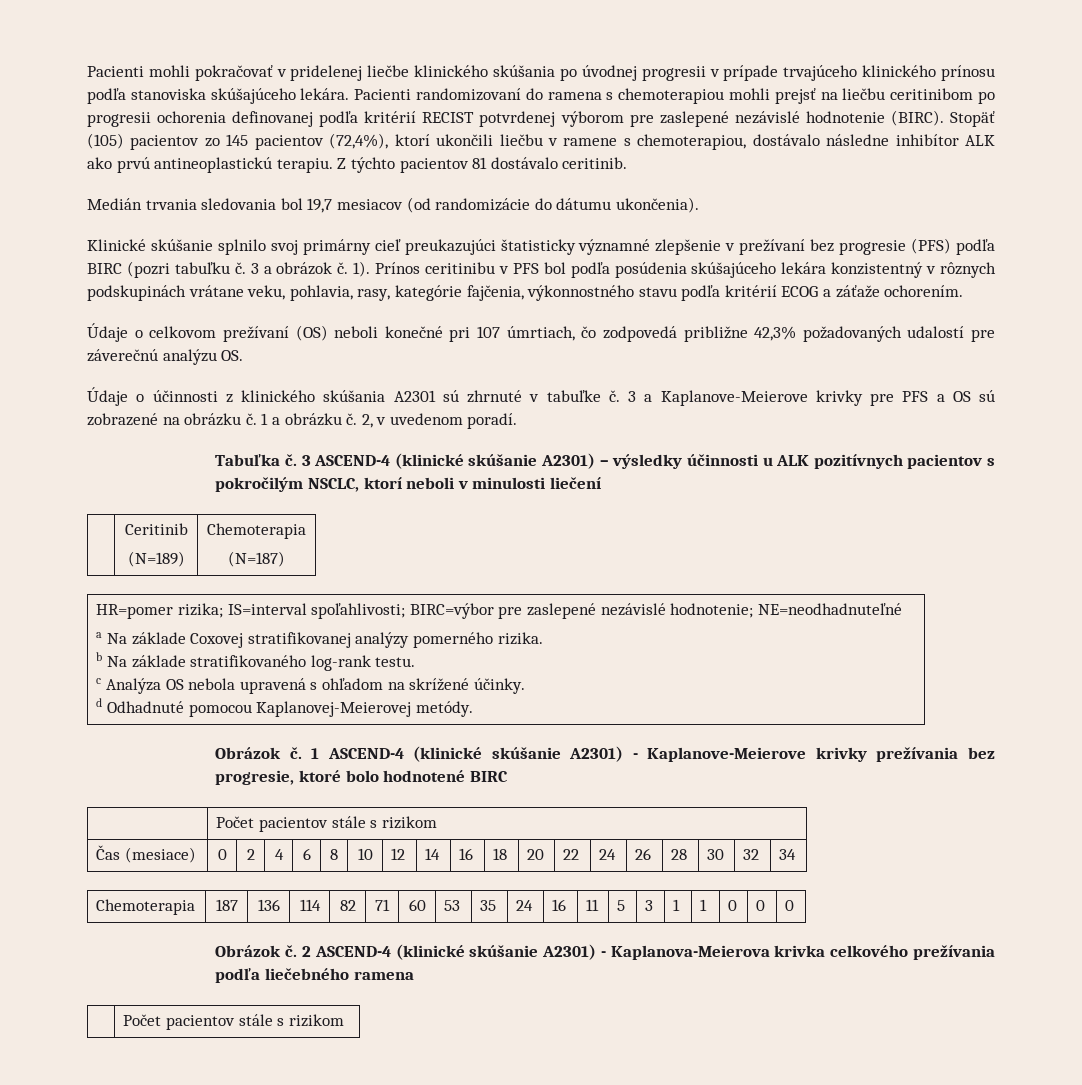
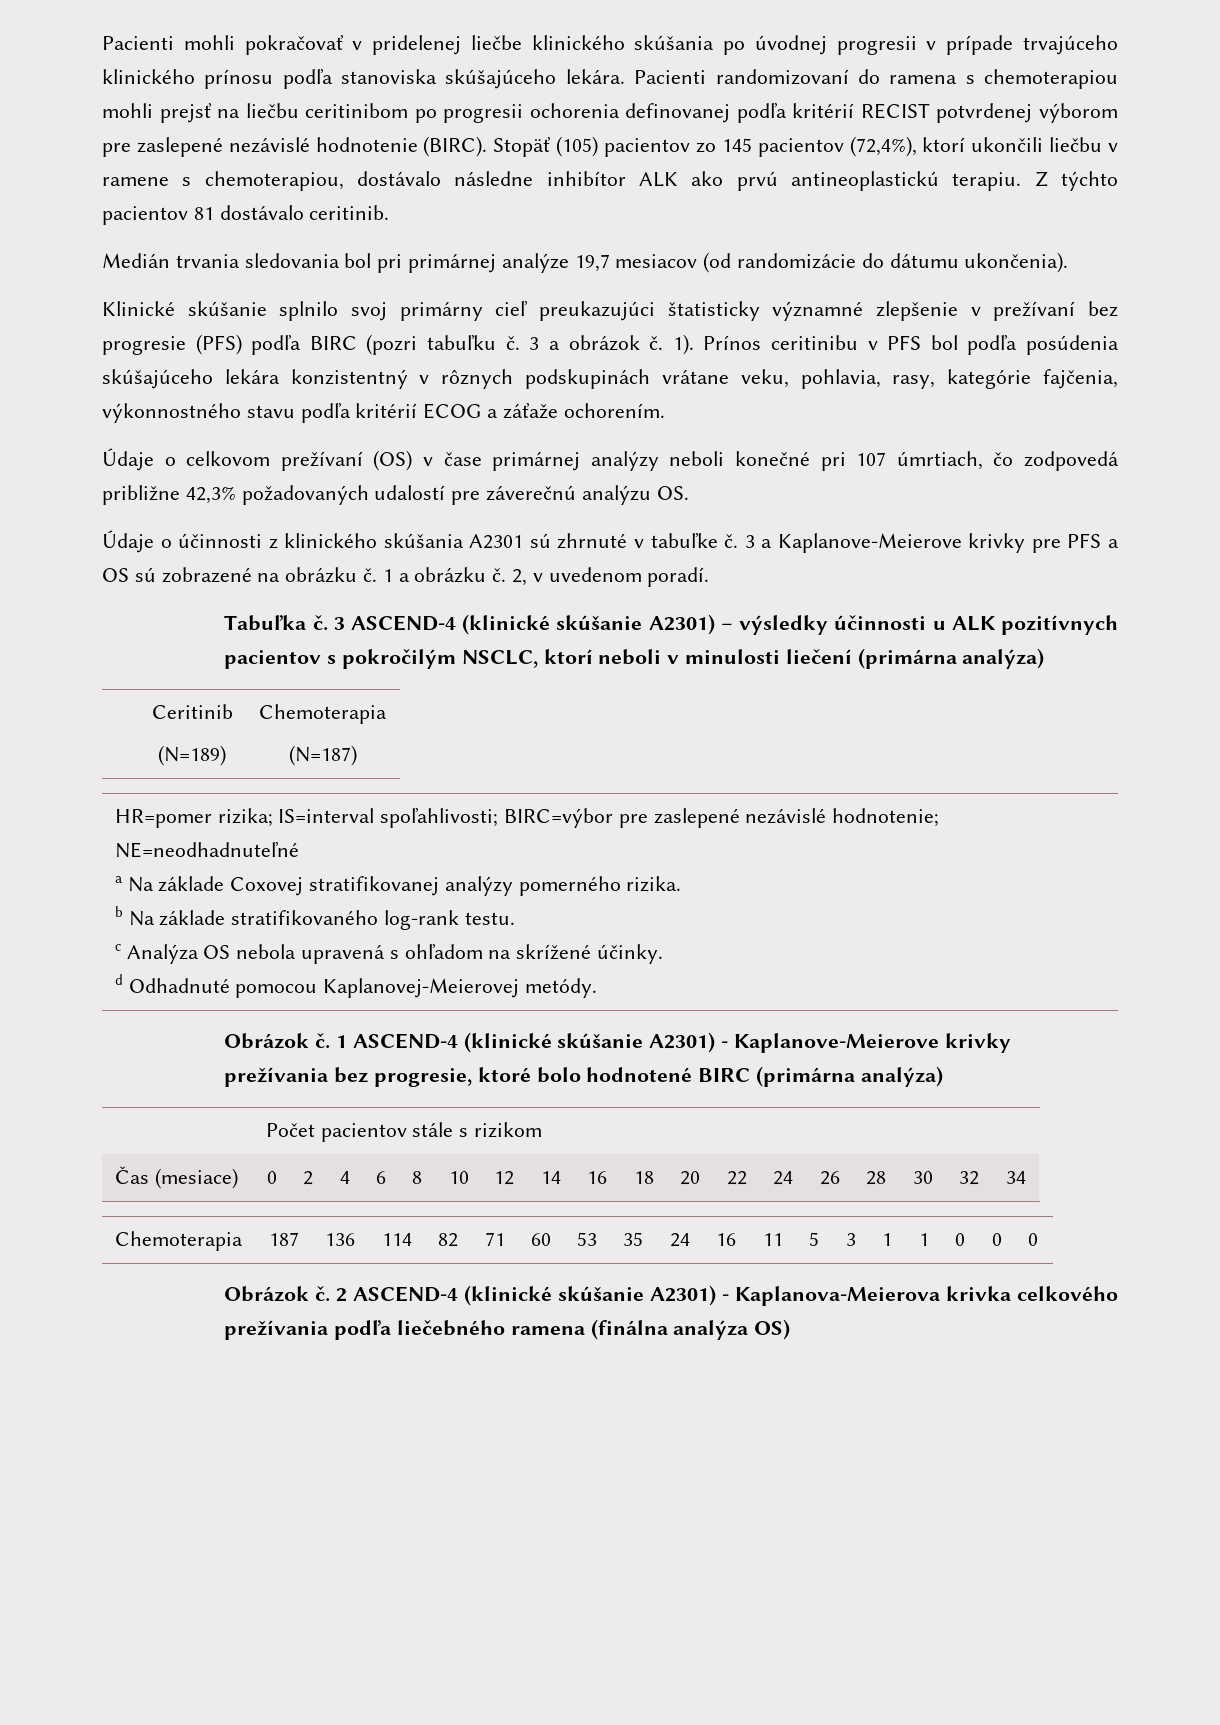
(303, 204) none -> [377,253,569,273] pri primárnej analýze
(328, 333) none -> [423,451,659,471] v čase primárnej analýzy
(601, 483) none -> [857,648,1045,669] (primárna analýza)
(508, 776) none -> [755,1066,943,1087] (primárna analýza)
[123,1014,344,1030] // | Počet pacientov stále s rizikom -> [590,1319,791,1340] (finálna analýza OS)

